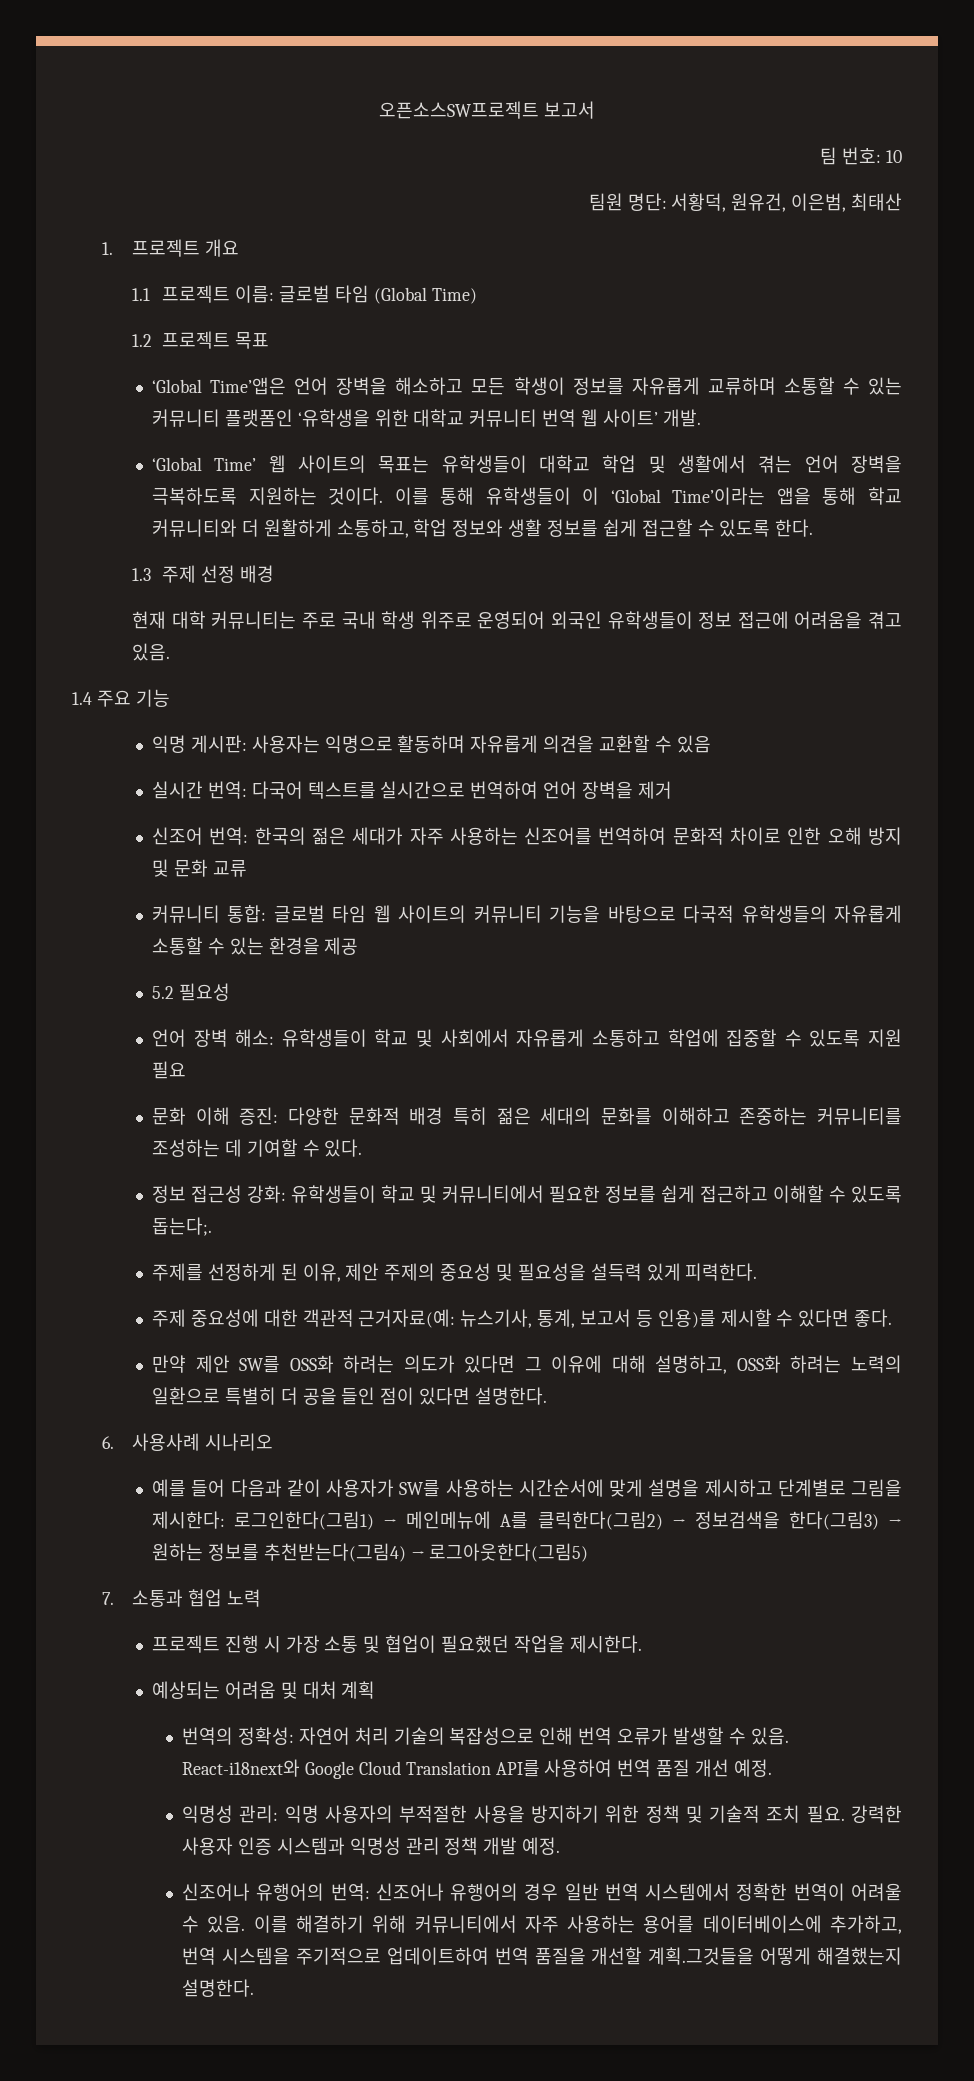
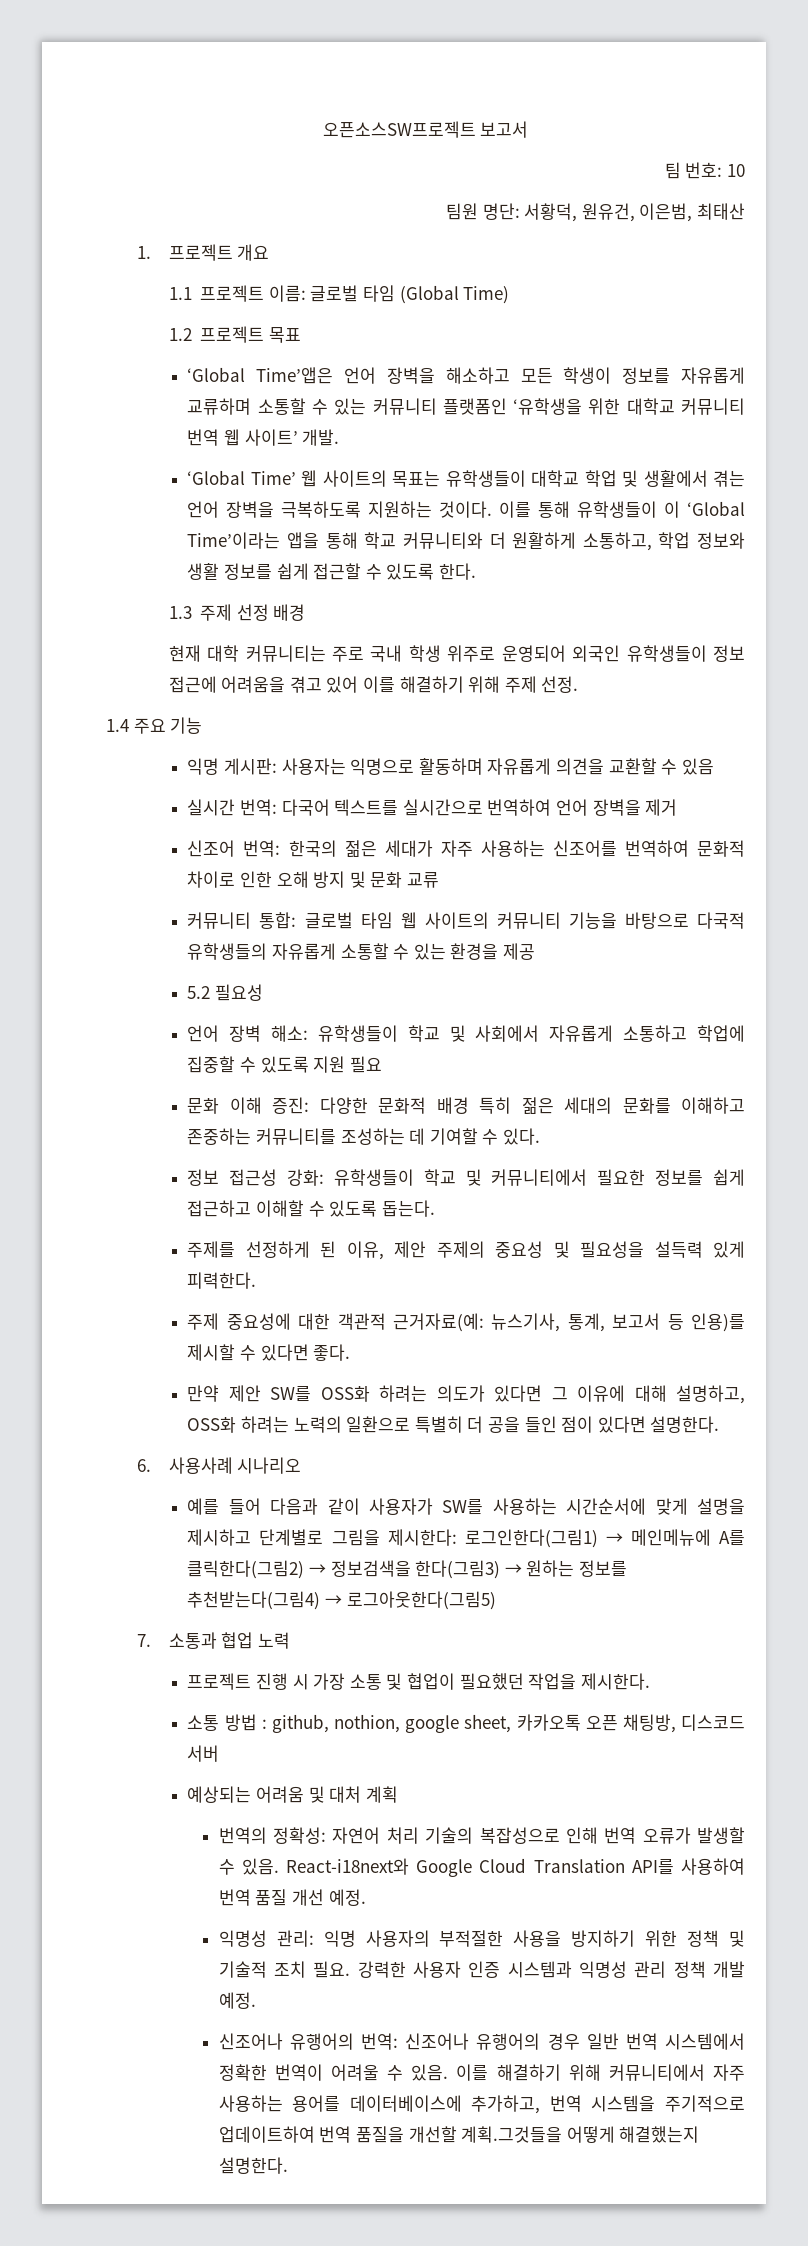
[132,643,171,661] 있음. -> [326,676,579,693] 있어 이를 해결하기 위해 주제 선정.
[152,1217,213,1236] 돕는다;. -> [381,1200,435,1217] 돕는다.
(642, 1644) none -> [187,1714,745,1733] [187,1745,220,1762] // 소통 방법 : github, nothion, google sheet, 카카오톡 오픈 채팅방, 디스코드 서버

